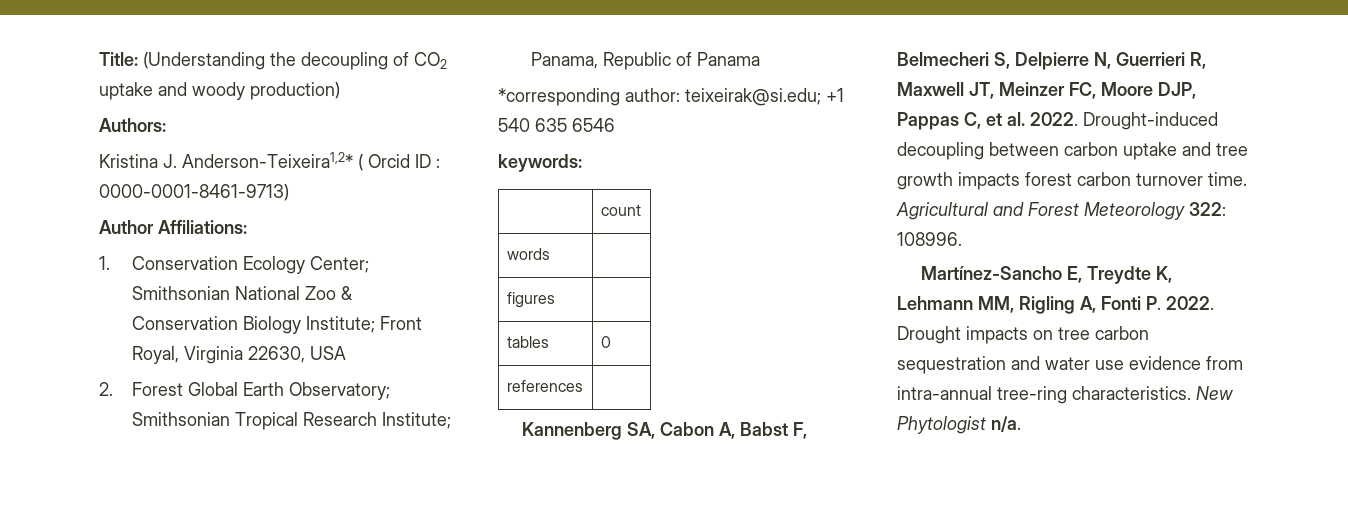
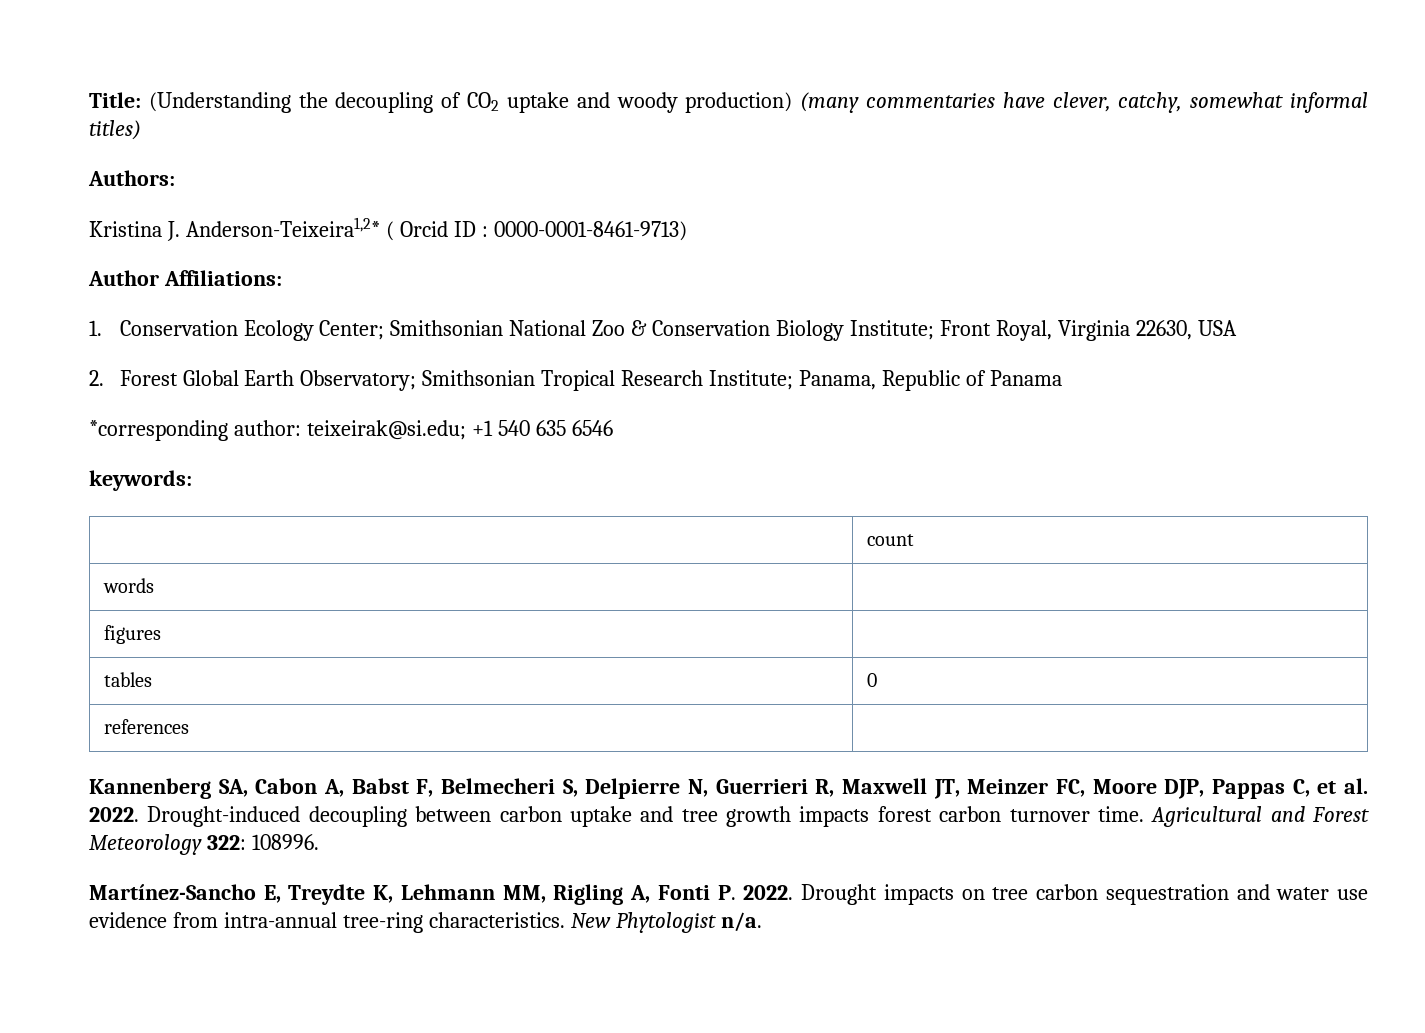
(340, 91) none -> [800,92,1368,113] [89,120,141,140] (many commentaries have clever, catchy, somewhat informal titles)

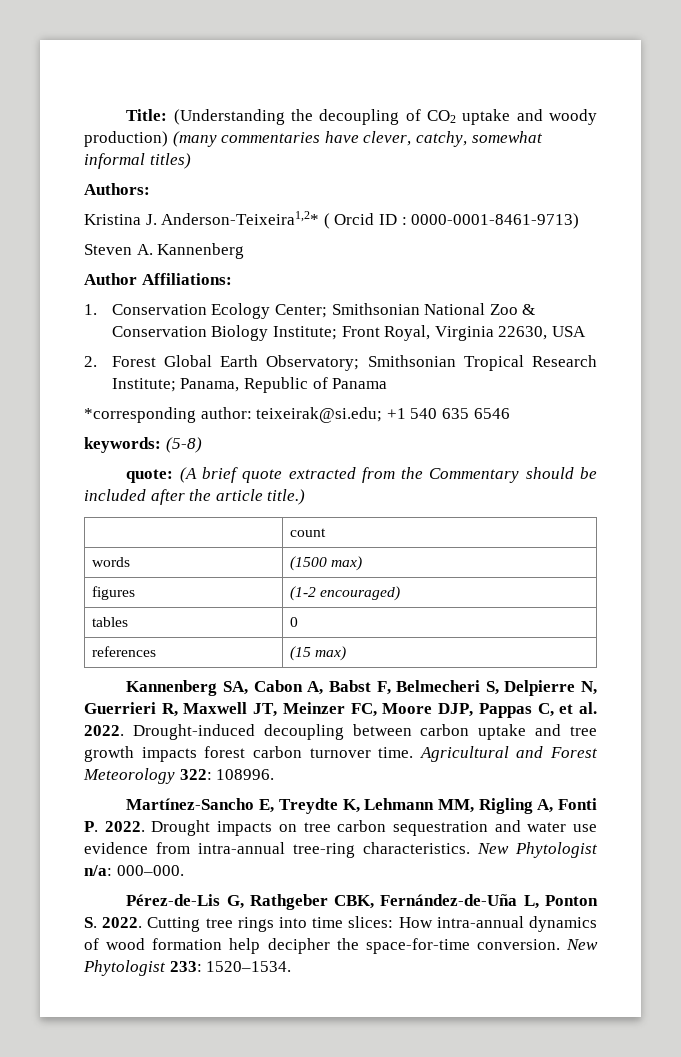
(687, 231) none -> [84,243,245,259] // Steven A. Kannenberg
(192, 480) none -> [165,437,202,453] [126,467,597,483] [84,489,306,505] (5-8) // quote: (A brief quote extracted from the Commentary should be included after the article title.)
(155, 585) none -> [290,556,363,571] (1500 max)
(162, 634) none -> [290,586,401,601] (1-2 encouraged)
(190, 726) none -> [290,646,347,661] (15 max)
[720,912,762,932] n/a. -> [84,865,184,876] [126,894,598,910] [84,916,597,932] [84,938,598,954] [83,960,292,976] n/a: 000–000. // Pérez-de-Lis G, Rathgeber CBK, Fernández-de-Uña L, Ponton S. 2022. Cutting tree rings into time slices: How intra-annual dynamics of wood formation help decipher the space-for-time conversion. New Phytologist 233: 1520–1534.

